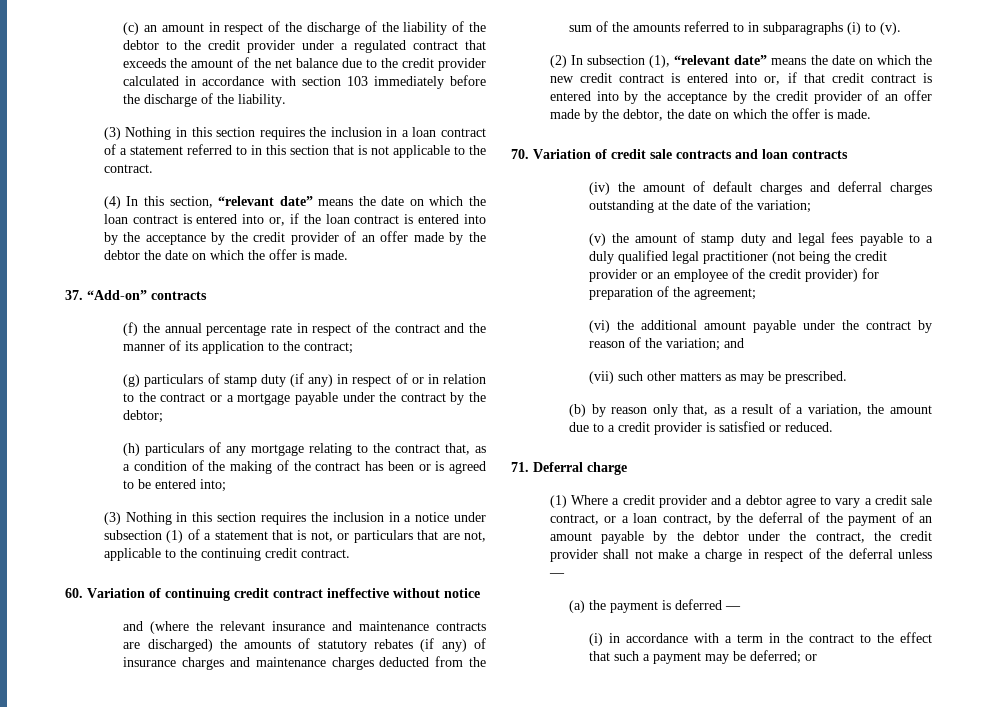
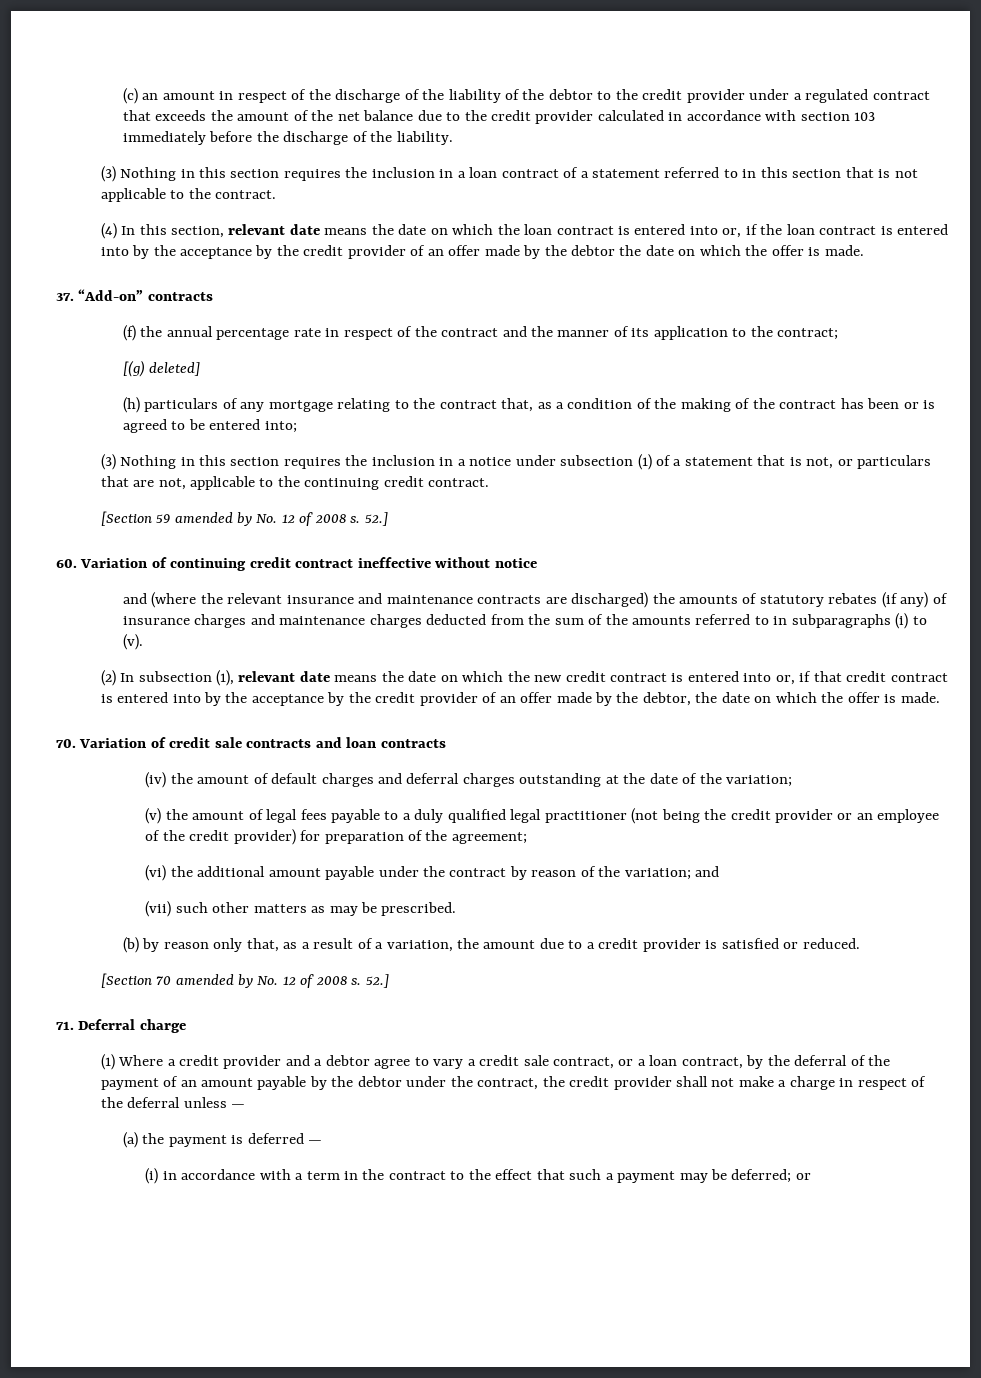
[218,196,313,206] “relevant date” -> [228,224,320,235] relevant date
[123,373,486,387] [123,392,487,405] [123,410,164,423] (g) particulars of stamp duty (if any) in respect of or in relation to the contract or a mortgage payable under the contract by the debtor; -> [122,360,201,377] [(g) deleted]
(350, 553) none -> [100,511,388,526] // [Section 59 amended by No. 12 of 2008 s. 52.]
[674,55,768,65] “relevant date” -> [238,671,330,682] relevant date
[701,233,792,246] stamp duty and -> (264, 814) none
(834, 427) none -> [100,973,389,988] // [Section 70 amended by No. 12 of 2008 s. 52.]

